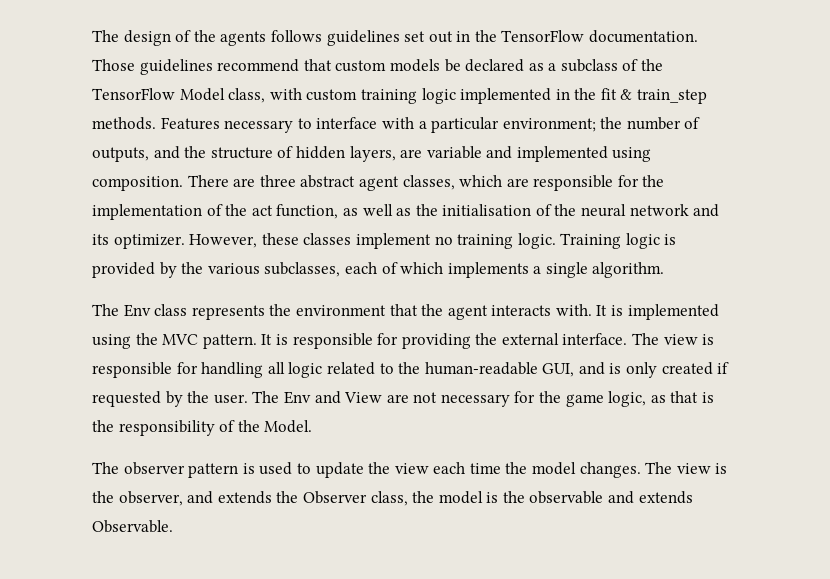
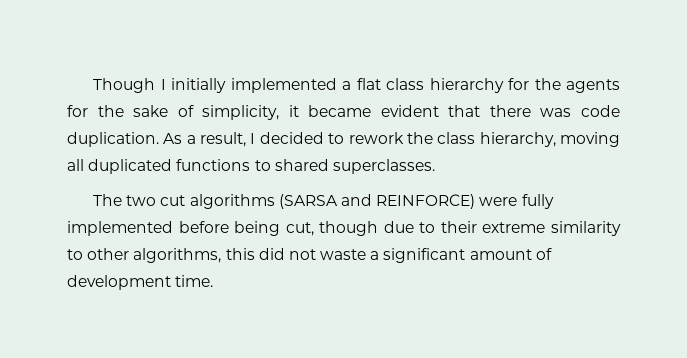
[92,30,699,46] [92,59,664,75] [92,88,708,104] [92,117,701,133] [92,146,652,162] [92,175,665,191] [92,204,720,220] [92,233,677,249] [92,262,665,278] [92,304,719,320] [92,333,715,349] [92,362,730,378] [92,391,715,407] [92,420,313,436] [92,462,728,478] [92,491,693,506] [92,520,173,533] The design of the agents follows guidelines set out in the TensorFlow documentation. Those guidelines recommend that custom models be declared as a subclass of the TensorFlow Model class, with custom training logic implemented in the fit & train_step methods. Features necessary to interface with a particular environment; the number of outputs, and the structure of hidden layers, are variable and implemented using composition. There are three abstract agent classes, which are responsible for the implementation of the act function, as well as the initialisation of the neural network and its optimizer. However, these classes implement no training logic. Training logic is provided by the various subclasses, each of which implements a single algorithm. // The Env class represents the environment that the agent interacts with. It is implemented using the MVC pattern. It is responsible for providing the external interface. The view is responsible for handling all logic related to the human-readable GUI, and is only created if requested by the user. The Env and View are not necessary for the game logic, as that is the responsibility of the Model. // The observer pattern is used to update the view each time the model changes. The view is the observer, and extends the Observer class, the model is the observable and extends Observable. -> [93,78,621,93] [67,105,620,120] [67,132,621,147] [67,159,435,174] [93,194,554,209] [67,221,621,236] [67,248,552,263] [67,275,214,290] Though I initially implemented a flat class hierarchy for the agents for the sake of simplicity, it became evident that there was code duplication. As a result, I decided to rework the class hierarchy, moving all duplicated functions to shared superclasses. // The two cut algorithms (SARSA and REINFORCE) were fully implemented before being cut, though due to their extreme similarity to other algorithms, this did not waste a significant amount of development time.

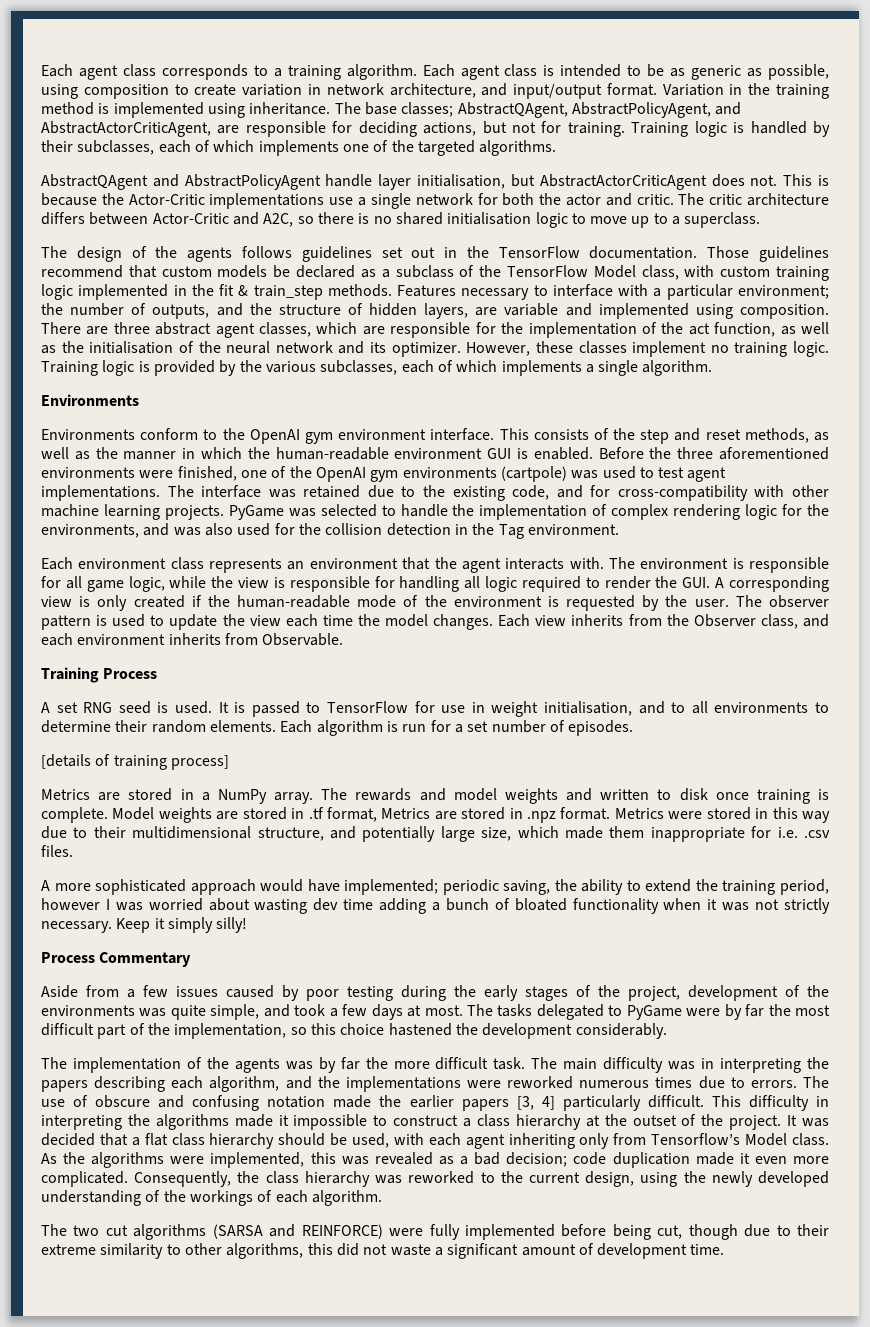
[93,78,621,93] [67,105,620,120] [67,132,621,147] [67,159,435,174] Though I initially implemented a flat class hierarchy for the agents for the sake of simplicity, it became evident that there was code duplication. As a result, I decided to rework the class hierarchy, moving all duplicated functions to shared superclasses. -> [41,64,830,80] [41,83,830,99] [41,102,742,118] [41,121,831,137] [41,140,557,156] [41,174,830,190] [41,193,829,209] [41,212,761,228] [41,246,830,262] [41,265,829,281] [41,284,829,300] [41,303,829,319] [41,322,829,338] [41,341,829,357] [41,360,713,376] [41,394,139,406] [41,428,829,444] [41,447,829,460] [41,466,727,482] [41,485,829,501] [41,504,830,520] [41,523,619,539] [41,557,829,573] [41,576,830,592] [41,595,829,611] [41,614,829,630] [41,633,344,646] [41,667,158,683] [41,701,830,717] [41,720,634,736] [41,754,229,770] [41,788,829,804] [41,807,831,823] [41,826,830,842] [41,845,73,857] [41,879,829,895] [41,898,831,914] [41,917,248,933] [41,952,192,967] [41,985,829,1001] [41,1004,831,1020] [41,1023,667,1039] [41,1057,830,1073] [41,1076,829,1092] [41,1095,829,1111] [41,1114,830,1130] [41,1133,829,1149] [41,1152,830,1168] [41,1171,829,1187] [41,1190,382,1206] Each agent class corresponds to a training algorithm. Each agent class is intended to be as generic as possible, using composition to create variation in network architecture, and input/output format. Variation in the training method is implemented using inheritance. The base classes; AbstractQAgent, AbstractPolicyAgent, and AbstractActorCriticAgent, are responsible for deciding actions, but not for training. Training logic is handled by their subclasses, each of which implements one of the targeted algorithms. // AbstractQAgent and AbstractPolicyAgent handle layer initialisation, but AbstractActorCriticAgent does not. This is because the Actor-Critic implementations use a single network for both the actor and critic. The critic architecture differs between Actor-Critic and A2C, so there is no shared initialisation logic to move up to a superclass. // The design of the agents follows guidelines set out in the TensorFlow documentation. Those guidelines recommend that custom models be declared as a subclass of the TensorFlow Model class, with custom training logic implemented in the fit & train_step methods. Features necessary to interface with a particular environment; the number of outputs, and the structure of hidden layers, are variable and implemented using composition. There are three abstract agent classes, which are responsible for the implementation of the act function, as well as the initialisation of the neural network and its optimizer. However, these classes implement no training logic. Training logic is provided by the various subclasses, each of which implements a single algorithm. // Environments // Environments conform to the OpenAI gym environment interface. This consists of the step and reset methods, as well as the manner in which the human-readable environment GUI is enabled. Before the three aforementioned environments were finished, one of the OpenAI gym environments (cartpole) was used to test agent implementations. The interface was retained due to the existing code, and for cross-compatibility with other machine learning projects. PyGame was selected to handle the implementation of complex rendering logic for the environments, and was also used for the collision detection in the Tag environment. // Each environment class represents an environment that the agent interacts with. The environment is responsible for all game logic, while the view is responsible for handling all logic required to render the GUI. A corresponding view is only created if the human-readable mode of the environment is requested by the user. The observer pattern is used to update the view each time the model changes. Each view inherits from the Observer class, and each environment inherits from Observable. // Training Process // A set RNG seed is used. It is passed to TensorFlow for use in weight initialisation, and to all environments to determine their random elements. Each algorithm is run for a set number of episodes. // [details of training process] // Metrics are stored in a NumPy array. The rewards and model weights and written to disk once training is complete. Model weights are stored in .tf format, Metrics are stored in .npz format. Metrics were stored in this way due to their multidimensional structure, and potentially large size, which made them inappropriate for i.e. .csv files. // A more sophisticated approach would have implemented; periodic saving, the ability to extend the training period, however I was worried about wasting dev time adding a bunch of bloated functionality when it was not strictly necessary. Keep it simply silly! // Process Commentary // Aside from a few issues caused by poor testing during the early stages of the project, development of the environments was quite simple, and took a few days at most. The tasks delegated to PyGame were by far the most difficult part of the implementation, so this choice hastened the development considerably. // The implementation of the agents was by far the more difficult task. The main difficulty was in interpreting the papers describing each algorithm, and the implementations were reworked numerous times due to errors. The use of obscure and confusing notation made the earlier papers [3, 4] particularly difficult. This difficulty in interpreting the algorithms made it impossible to construct a class hierarchy at the outset of the project. It was decided that a flat class hierarchy should be used, with each agent inheriting only from Tensorflow’s Model class. As the algorithms were implemented, this was revealed as a bad decision; code duplication made it even more complicated. Consequently, the class hierarchy was reworked to the current design, using the newly developed understanding of the workings of each algorithm.

